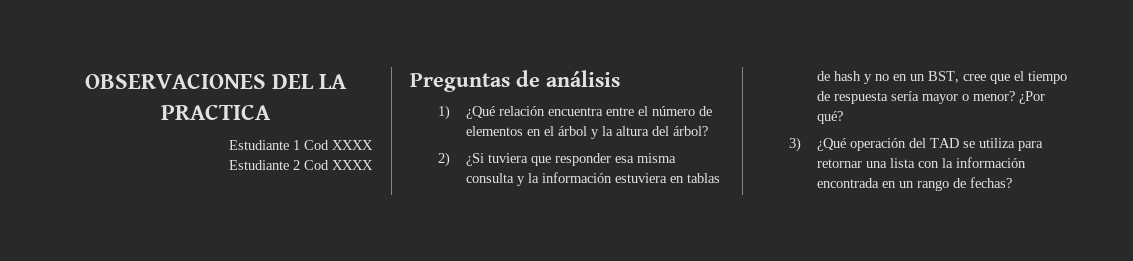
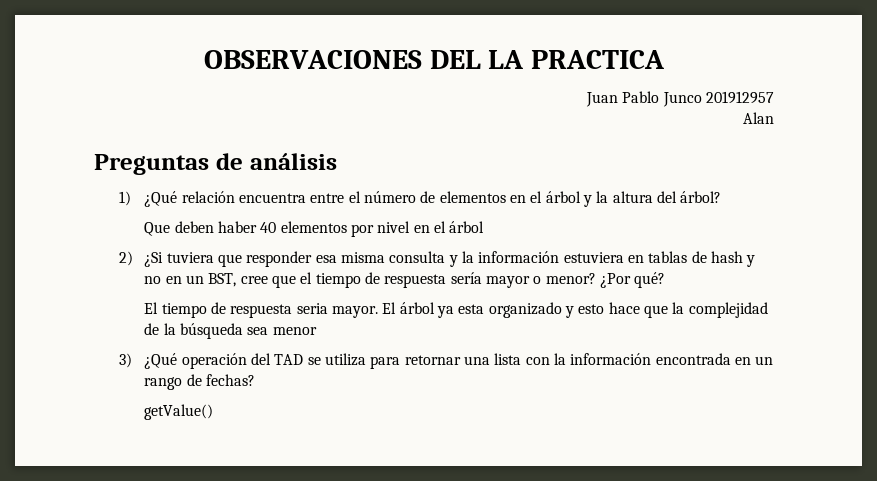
[229,140,373,150] [229,160,373,170] Estudiante 1 Cod XXXX // Estudiante 2 Cod XXXX -> [586,91,775,107] [743,112,774,124] Juan Pablo Junco 201912957 // Alan
(708, 131) none -> [144,221,485,237] // Que deben haber 40 elementos por nivel en el árbol
(843, 117) none -> [144,302,768,318] [144,323,317,339] // El tiempo de respuesta seria mayor. El árbol ya esta organizado y esto hace que la complejidad de la búsqueda sea menor
(1012, 182) none -> [144,404,214,420] // getValue()

